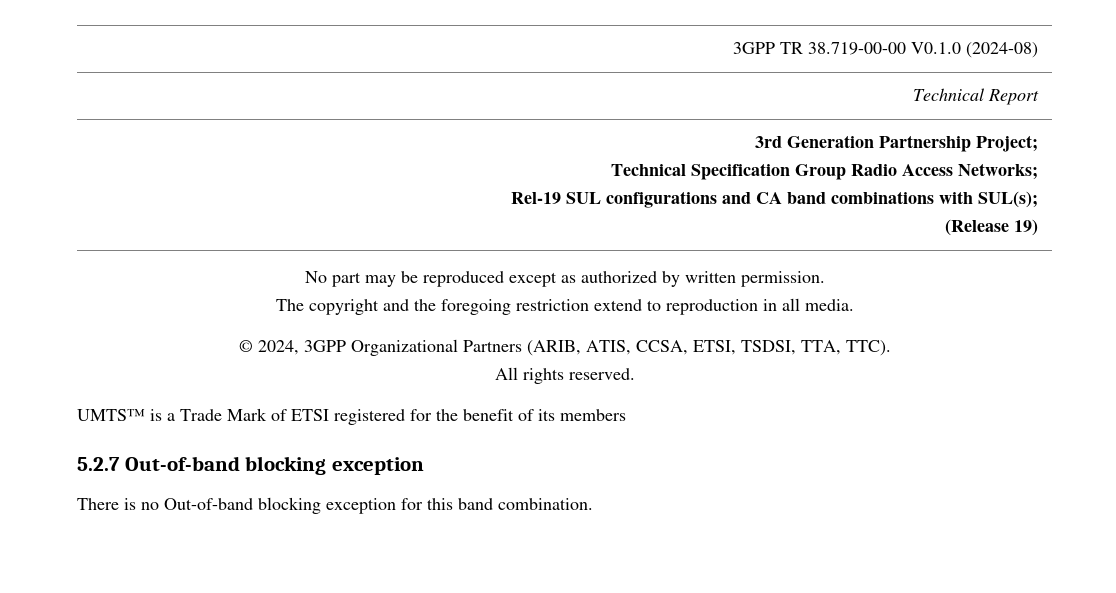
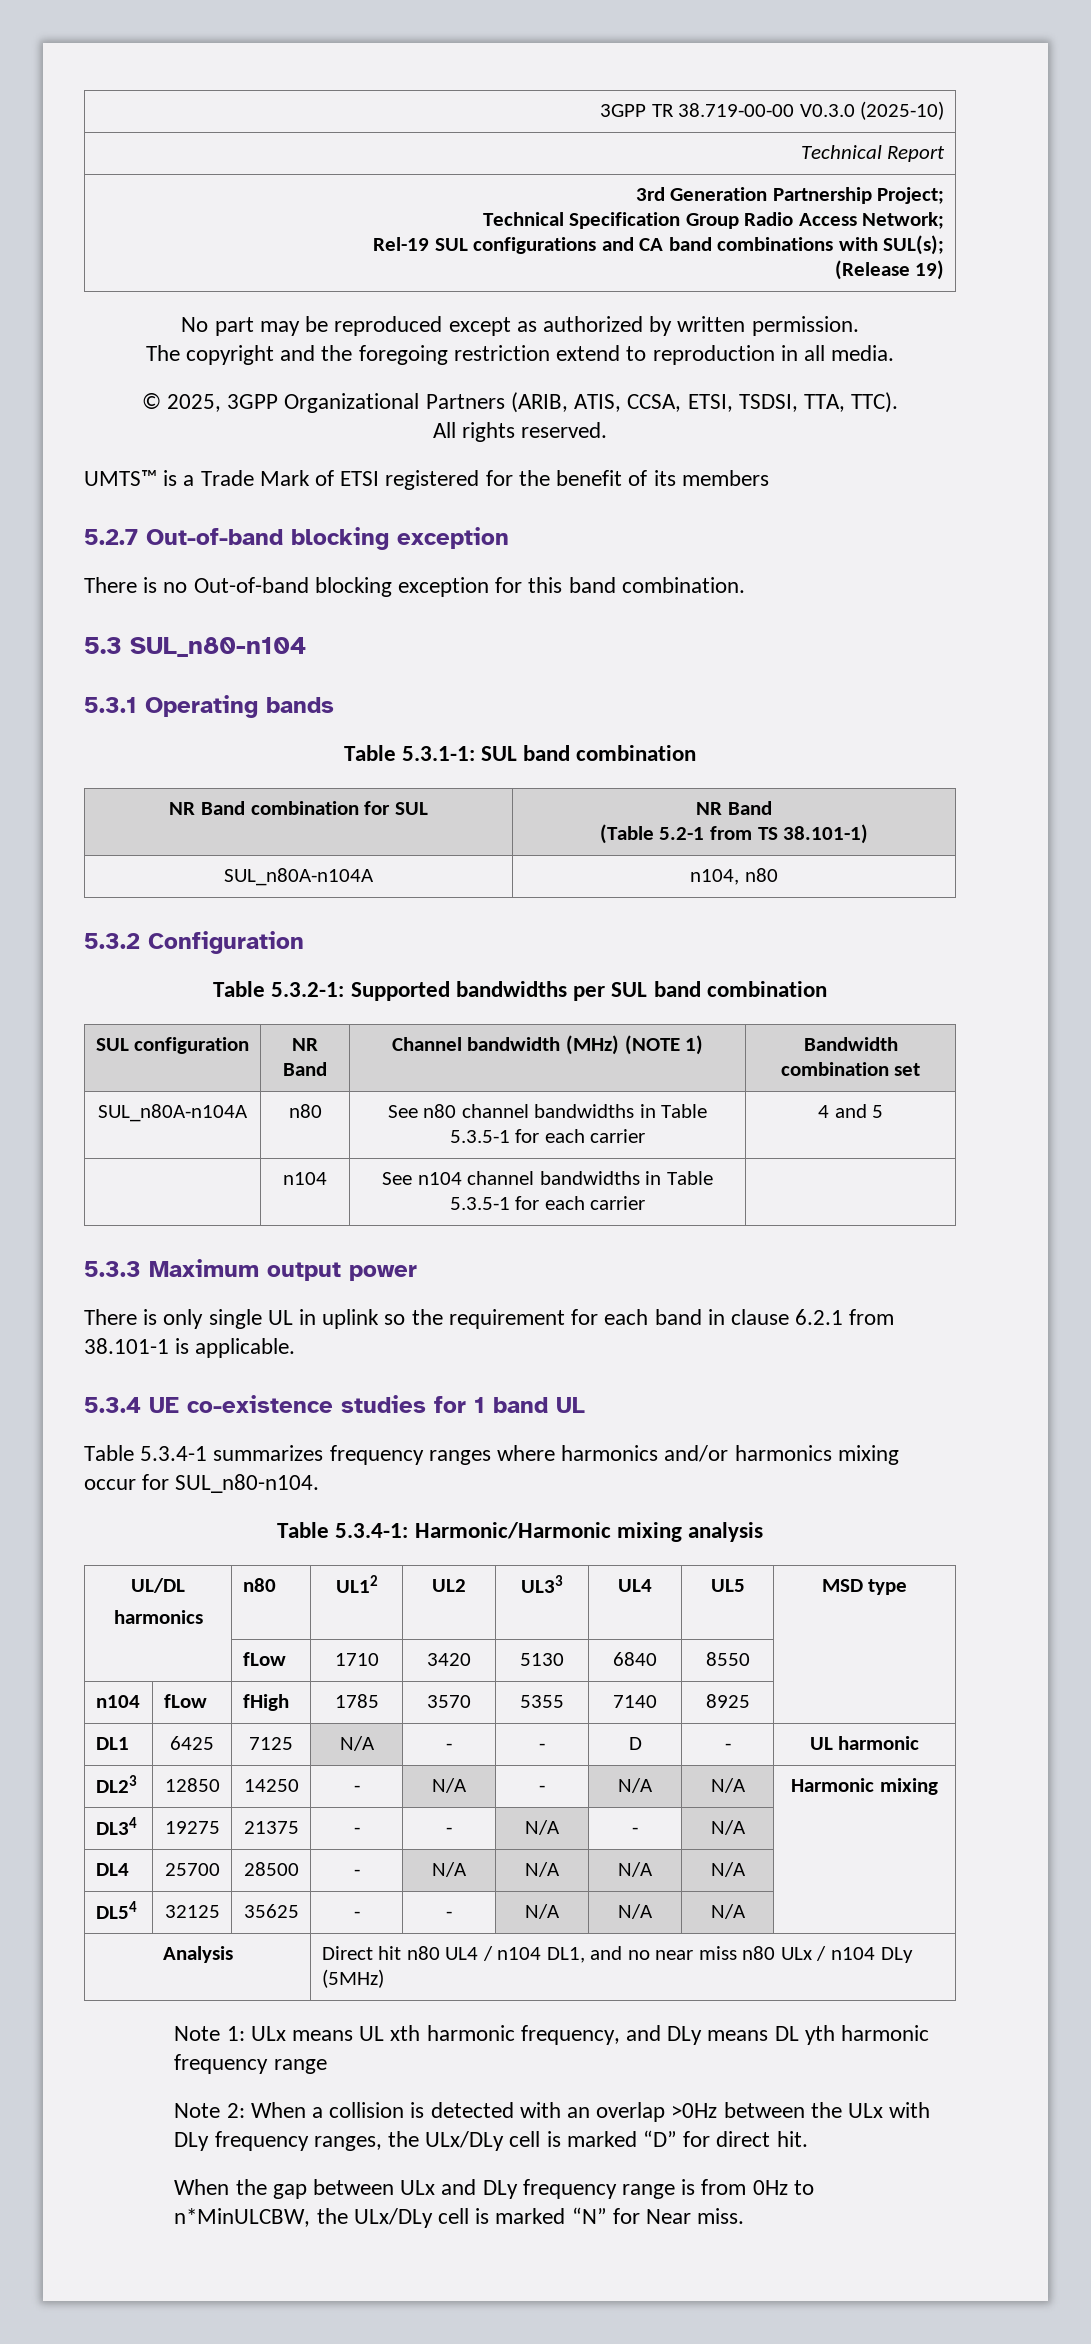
[911,42,1039,58] V0.1.0 (2024-08) -> [799,101,945,120] V0.3.0 (2025-10)
[958,163,1039,180] Networks; -> [862,212,945,229] Network;
[257,340,299,355] 2024, -> [167,394,222,412] 2025,
(593, 504) none -> [84,637,306,657] [84,695,334,718] [343,745,697,761] [169,801,428,815] [696,801,772,815] [599,824,869,844] [224,868,374,886] [690,868,778,885] [84,931,304,954] [213,981,827,1001] [95,1037,250,1054] [292,1038,318,1051] [283,1062,327,1076] [391,1035,704,1055] [803,1037,898,1051] [780,1062,921,1076] [98,1104,248,1122] [288,1104,322,1118] [387,1104,708,1118] [449,1129,646,1143] [817,1104,884,1118] [283,1172,327,1185] [382,1171,713,1185] [449,1196,646,1210] [84,1259,417,1281] [84,1309,895,1329] [84,1338,296,1358] [84,1395,585,1413] [84,1445,899,1465] [84,1474,320,1493] [277,1522,763,1542] [131,1578,185,1593] [113,1610,203,1624] [242,1578,276,1592] [335,1575,378,1593] [432,1579,466,1592] [521,1575,563,1593] [618,1579,652,1592] [710,1579,745,1592] [821,1579,908,1595] [242,1652,286,1666] [334,1653,379,1666] [427,1653,471,1666] [520,1653,564,1666] [613,1652,657,1666] [705,1652,750,1666] [95,1695,140,1708] [163,1694,207,1708] [242,1694,289,1711] [334,1694,379,1708] [427,1695,471,1708] [520,1695,564,1708] [613,1695,657,1708] [705,1694,750,1708] [95,1737,129,1750] [170,1736,214,1750] [249,1737,293,1750] [339,1736,375,1751] [446,1743,452,1750] [539,1743,545,1750] [628,1737,642,1750] [724,1743,731,1750] [809,1736,920,1750] [95,1775,137,1793] [164,1778,220,1792] [243,1779,299,1792] [353,1785,360,1792] [432,1778,467,1793] [539,1785,545,1792] [618,1778,653,1793] [710,1778,746,1793] [791,1778,938,1795] [95,1817,137,1835] [164,1821,220,1834] [243,1821,299,1834] [353,1827,360,1834] [446,1827,452,1834] [525,1820,560,1835] [632,1827,638,1834] [710,1820,746,1835] [95,1863,129,1876] [164,1863,220,1876] [243,1862,299,1876] [353,1869,360,1876] [432,1862,467,1877] [525,1862,560,1877] [618,1862,653,1877] [710,1862,746,1877] [95,1901,137,1919] [164,1905,220,1918] [243,1904,299,1918] [353,1911,360,1918] [446,1911,452,1918] [525,1904,560,1919] [618,1904,653,1919] [710,1904,746,1919] [162,1946,233,1963] [321,1946,913,1963] [321,1969,384,1988] [174,2025,930,2045] [174,2054,327,2074] [174,2102,931,2122] [174,2130,808,2151] [174,2179,814,2199] [174,2207,745,2228] // 5.3 SUL_n80-n104 // 5.3.1 Operating bands // Table 5.3.1-1: SUL band combination // NR Band combination for SUL | NR Band // (Table 5.2-1 from TS 38.101-1) // SUL_n80A-n104A | n104, n80 // 5.3.2 Configuration // Table 5.3.2-1: Supported bandwidths per SUL band combination // SUL configuration | NR Band | Channel bandwidth (MHz) (NOTE 1) | Bandwidth combination set // SUL_n80A-n104A | n80 | See n80 channel bandwidths in Table 5.3.5-1 for each carrier | 4 and 5 // | n104 | See n104 channel bandwidths in Table 5.3.5-1 for each carrier | // 5.3.3 Maximum output power // There is only single UL in uplink so the requirement for each band in clause 6.2.1 from 38.101-1 is applicable. // 5.3.4 UE co-existence studies for 1 band UL // Table 5.3.4-1 summarizes frequency ranges where harmonics and/or harmonics mixing occur for SUL_n80-n104. // Table 5.3.4-1: Harmonic/Harmonic mixing analysis // UL/DL // harmonics | n80 | UL12 | UL2 | UL33 | UL4 | UL5 | MSD type // | fLow | 1710 | 3420 | 5130 | 6840 | 8550 | // n104 | fLow | fHigh | 1785 | 3570 | 5355 | 7140 | 8925 | // DL1 | 6425 | 7125 | N/A | - | - | D | - | UL harmonic // DL23 | 12850 | 14250 | - | N/A | - | N/A | N/A | Harmonic mixing // DL34 | 19275 | 21375 | - | - | N/A | - | N/A | // DL4 | 25700 | 28500 | - | N/A | N/A | N/A | N/A | // DL54 | 32125 | 35625 | - | - | N/A | N/A | N/A | // Analysis | Direct hit n80 UL4 / n104 DL1, and no near miss n80 ULx / n104 DLy (5MHz) // Note 1: ULx means UL xth harmonic frequency, and DLy means DL yth harmonic frequency range // Note 2: When a collision is detected with an overlap >0Hz between the ULx with DLy frequency ranges, the ULx/DLy cell is marked “D” for direct hit. // When the gap between ULx and DLy frequency range is from 0Hz to n*MinULCBW, the ULx/DLy cell is marked “N” for Near miss.

